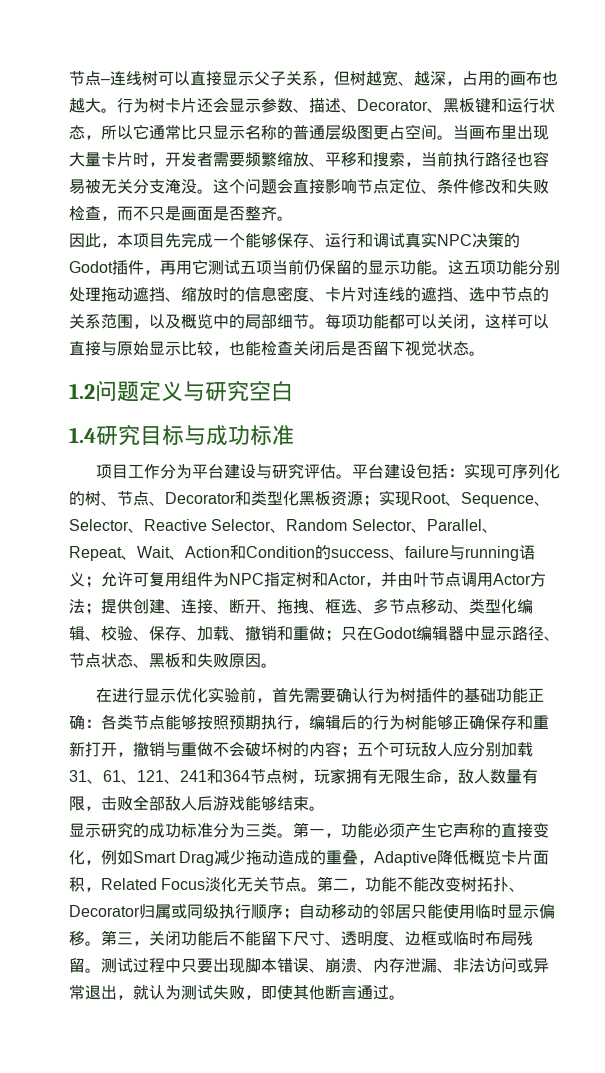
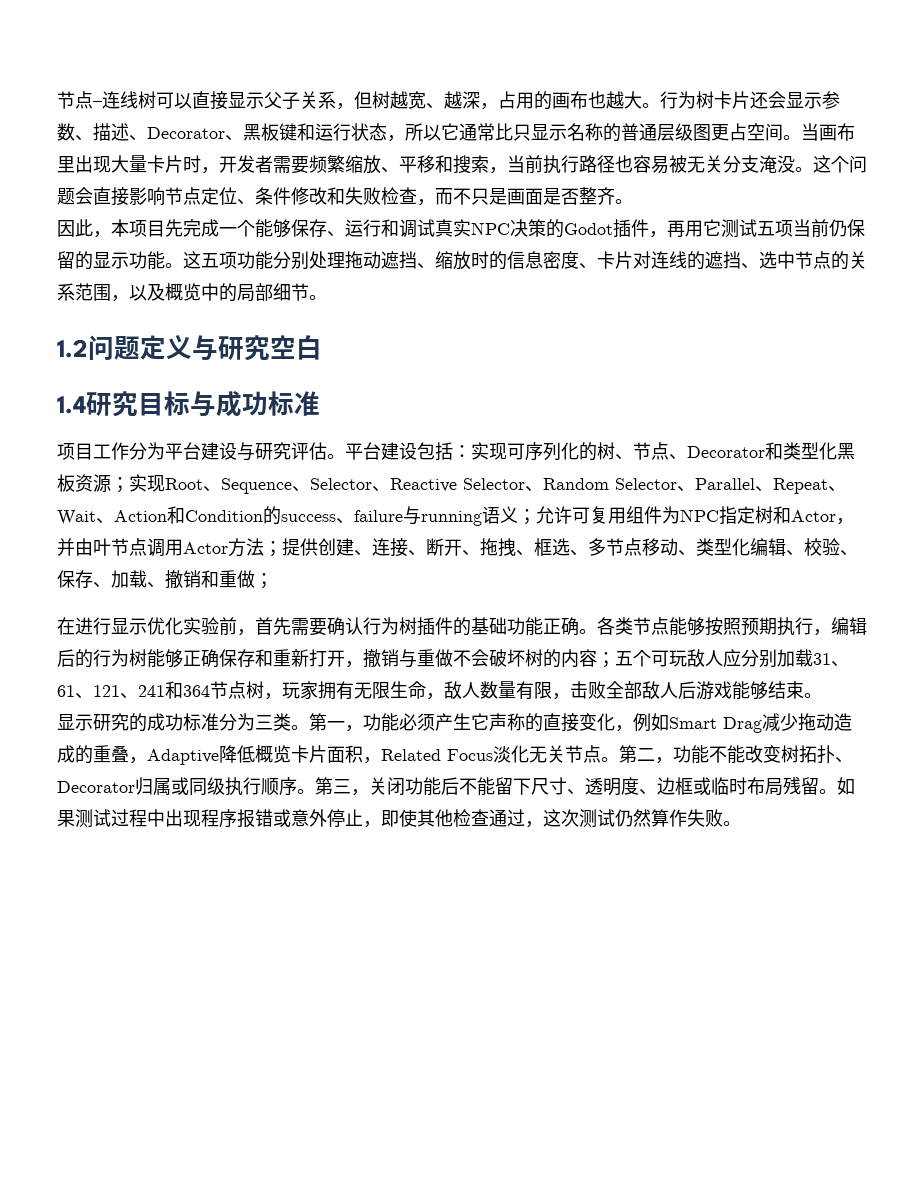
[325,313,549,329] [69,340,485,356] 每项功能都可以关闭，这样可以直接与原始显示比较，也能检查关闭后是否留下视觉状态。 -> (327, 297) none
[341,626,560,641] [69,653,277,668] 只在Godot编辑器中显示路径、节点状态、黑板和失败原因。 -> (273, 581) none
[85,719,101,728] ： -> [579,629,597,634] 。
[283,904,555,920] [69,931,85,946] ；自动移动的邻居只能使用临时显示偏移 -> (297, 786) none
(101, 970) none -> [837,777,855,795] [57,810,75,827] 如果
[181,957,549,973] [69,985,389,1000] 只要出现脚本错误、崩溃、内存泄漏、非法访问或异常退出，就认为测试失败，即使其他断言通过 -> [165,809,723,828] 出现程序报错或意外停止，即使其他检查通过，这次测试仍然算作失败

